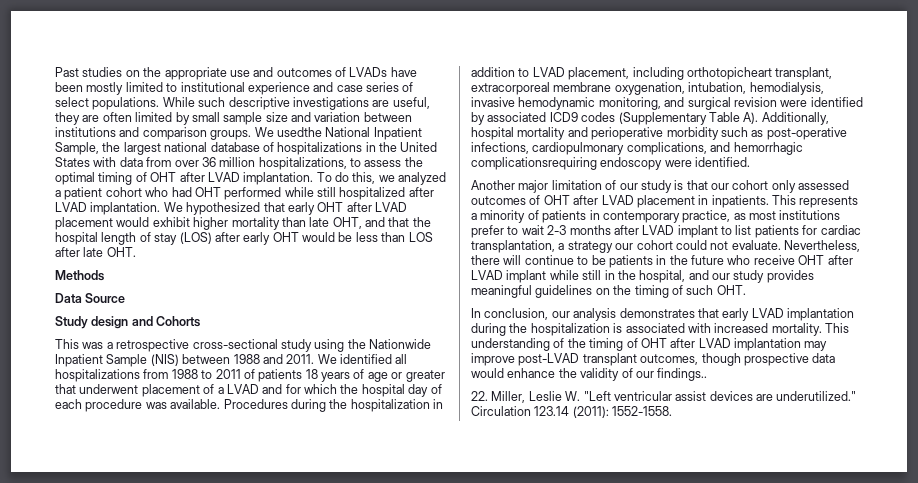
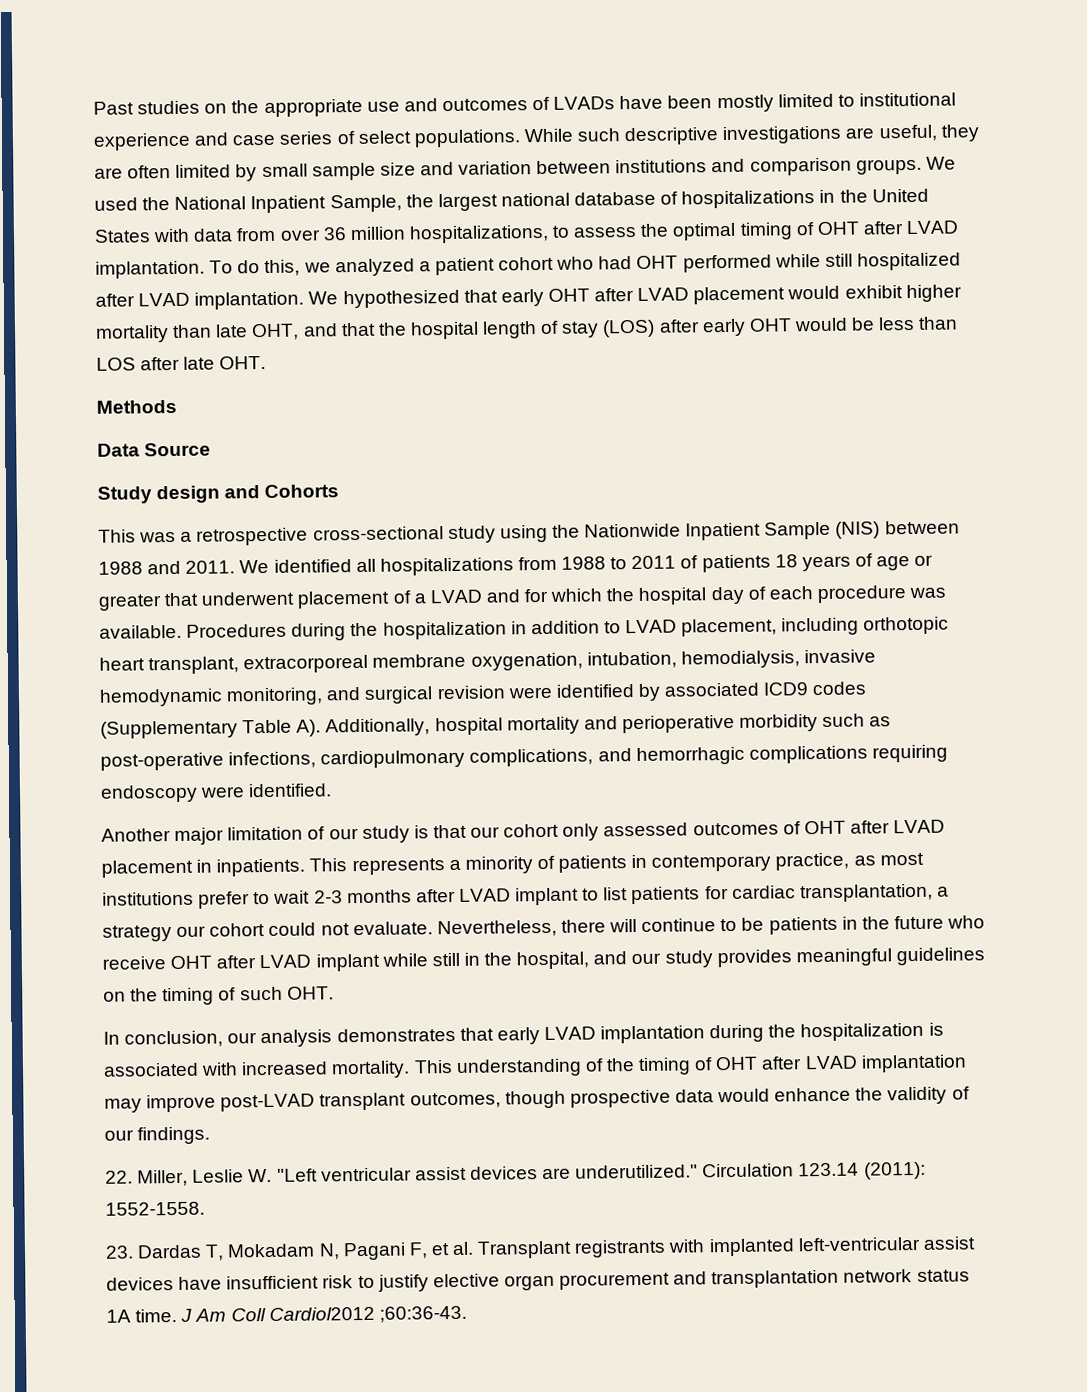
[276,127,322,137] usedthe -> [94,197,171,211] used the
[686,67,772,80] orthotopicheart -> [863,616,950,635] [99,657,145,671] orthotopic heart
[471,157,597,170] complicationsrequiring -> [748,744,948,764] complications requiring
[657,368,708,381] findings.. -> [137,1126,211,1145] findings.
(673, 411) none -> [105,1236,976,1261] [106,1269,970,1292] [106,1305,467,1323] // 23. Dardas T, Mokadam N, Pagani F, et al. Transplant registrants with implanted left-ventricular assist devices have insufficient risk to justify elective organ procurement and transplantation network status 1A time. J Am Coll Cardiol2012 ;60:36-43.

